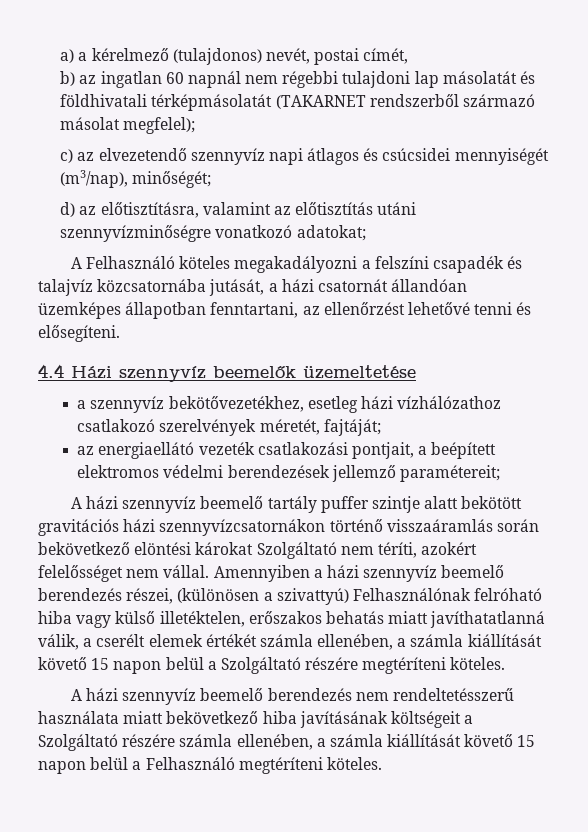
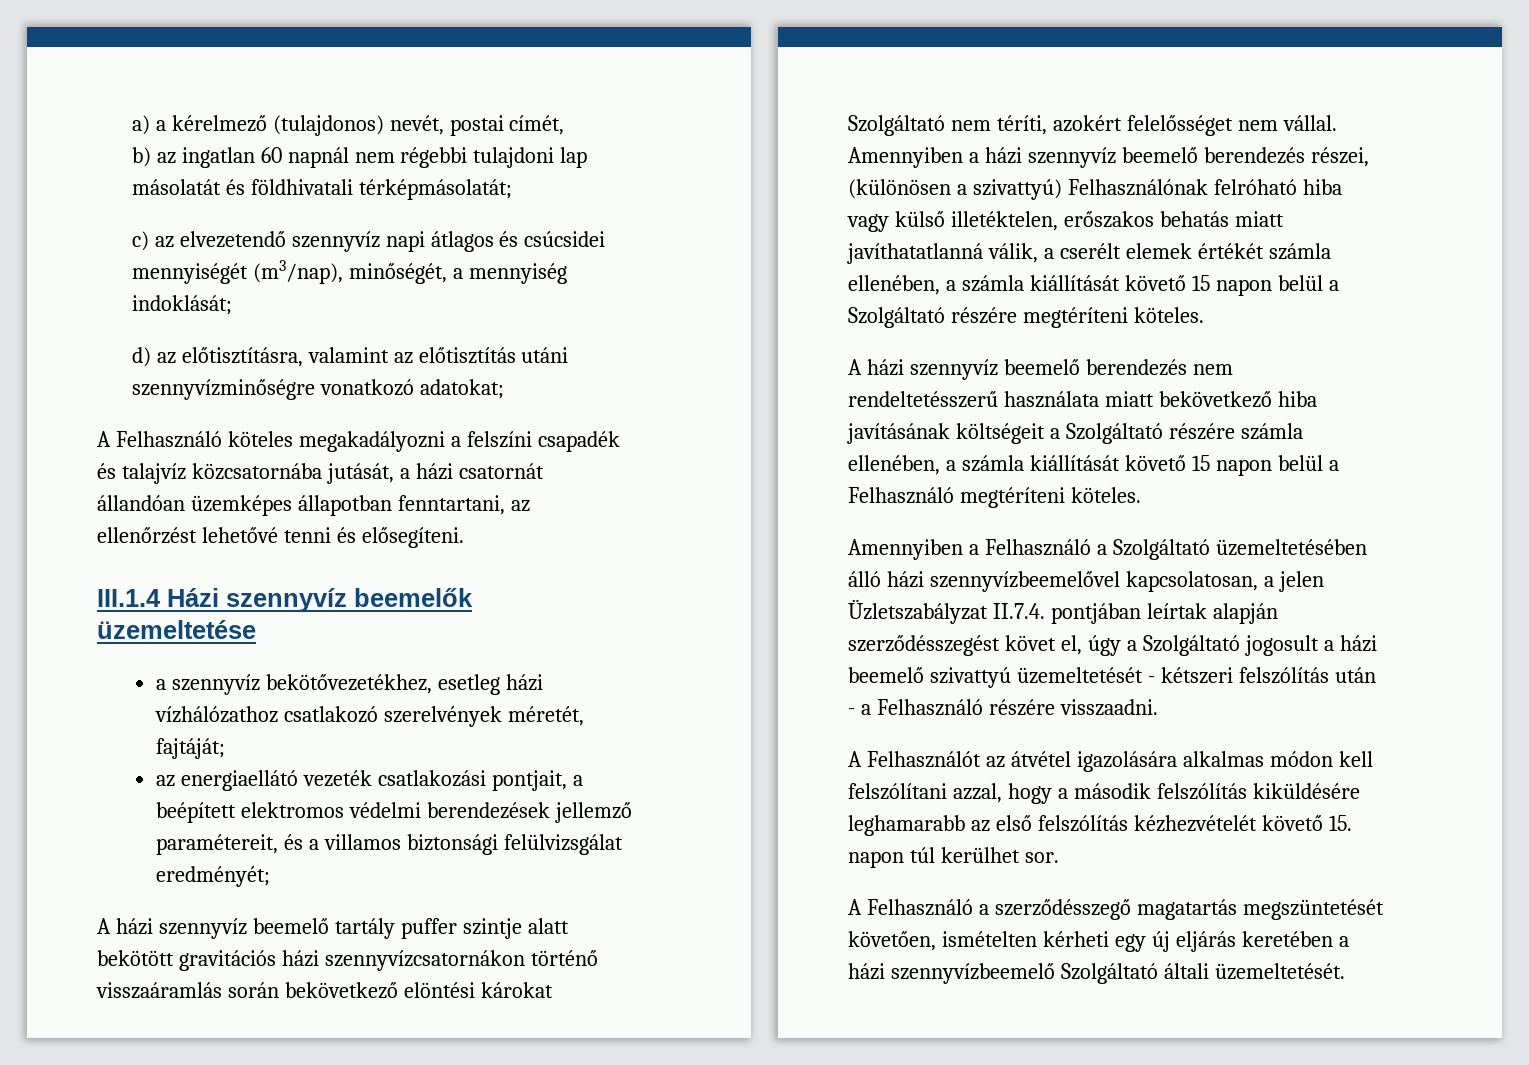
[151,94,535,111] [60,117,196,134] térképmásolatát (TAKARNET rendszerből származó másolat megfelel); -> [358,179,512,200] térképmásolatát;
[132,171,212,188] minőségét; -> [348,263,567,284] [131,295,232,315] minőségét, a mennyiség indoklását;
[38,364,64,378] 4.4 -> [97,589,161,607] III.1.4
[399,465,500,482] paramétereit; -> [156,834,623,855] [156,866,271,887] paramétereit, és a villamos biztonsági felülvizsgálat eredményét;
(382, 763) none -> [848,539,1367,560] [848,571,1324,592] [848,599,1278,624] [848,635,1377,656] [848,667,1376,688] [848,699,1158,716] [848,751,1373,772] [848,783,1360,804] [848,815,1352,836] [848,847,1059,868] [848,899,1384,920] [848,931,1349,952] [848,963,1345,984] // Amennyiben a Felhasználó a Szolgáltató üzemeltetésében álló házi szennyvízbeemelővel kapcsolatosan, a jelen Üzletszabályzat II.7.4. pontjában leírtak alapján szerződésszegést követ el, úgy a Szolgáltató jogosult a házi beemelő szivattyú üzemeltetését - kétszeri felszólítás után - a Felhasználó részére visszaadni. // A Felhasználót az átvétel igazolására alkalmas módon kell felszólítani azzal, hogy a második felszólítás kiküldésére leghamarabb az első felszólítás kézhezvételét követő 15. napon túl kerülhet sor. // A Felhasználó a szerződésszegő magatartás megszüntetését követően, ismételten kérheti egy új eljárás keretében a házi szennyvízbeemelő Szolgáltató általi üzemeltetését.

